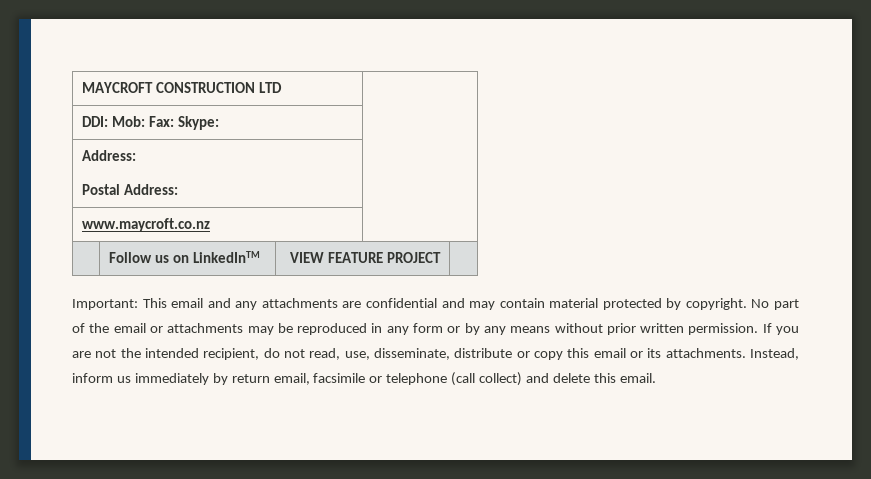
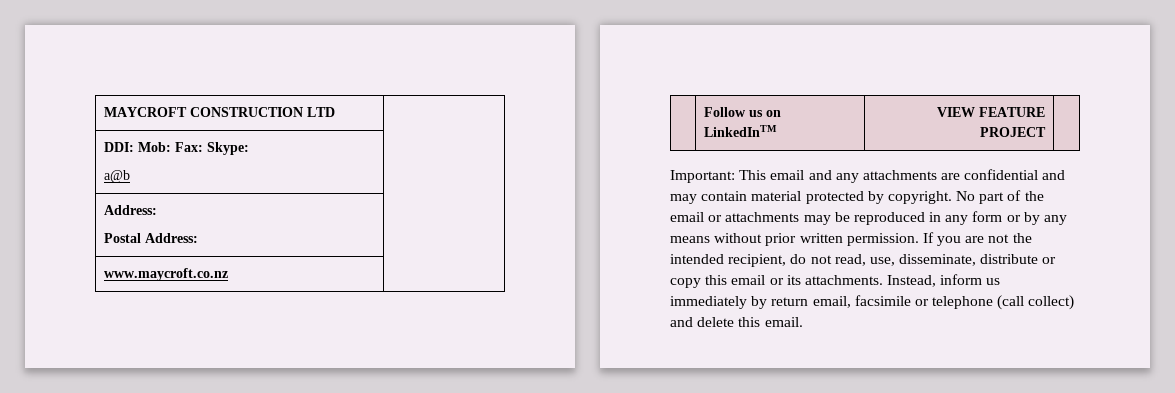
(220, 123) none -> [103,170,130,183] // a@b

